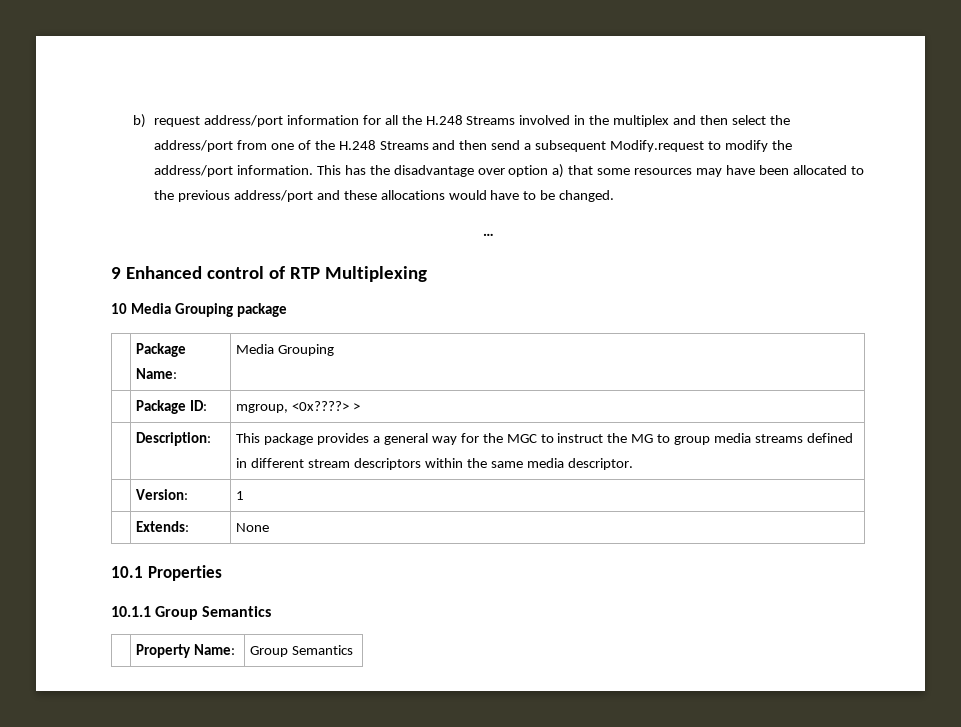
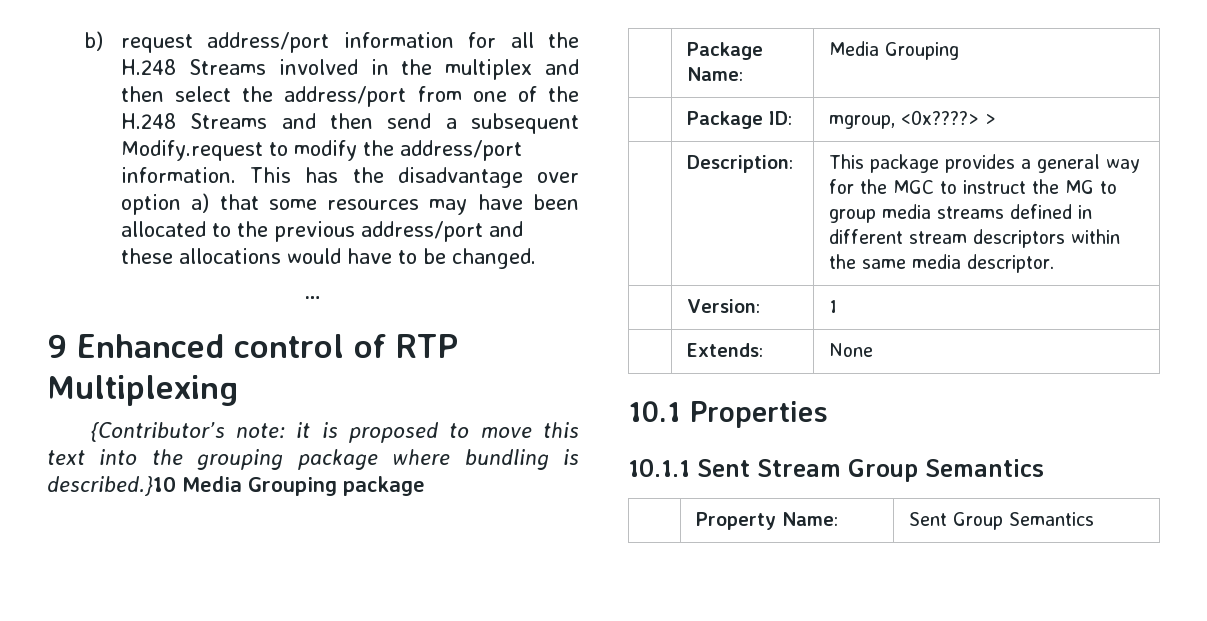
[111,303,127,314] 10 -> [89,422,579,443] [47,449,579,470] [47,476,176,496] {Contributor’s note: it is proposed to move this text into the grouping package where bundling is described.}10
(151, 611) none -> [697,459,841,477] Sent Stream
(236, 649) none -> [909,512,948,526] Sent

